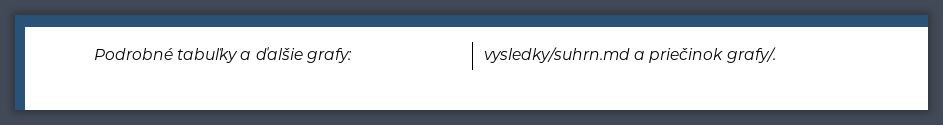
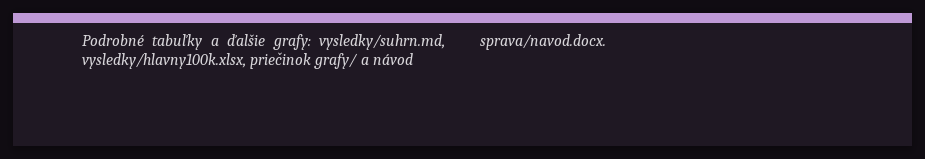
[484,47,776,63] vysledky/suhrn.md a priečinok grafy/. -> [319,34,445,50] [82,52,413,69] [480,34,606,50] vysledky/suhrn.md, vysledky/hlavny100k.xlsx, priečinok grafy/ a návod sprava/navod.docx.

